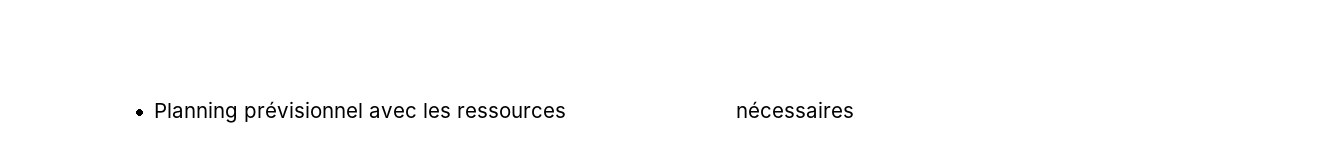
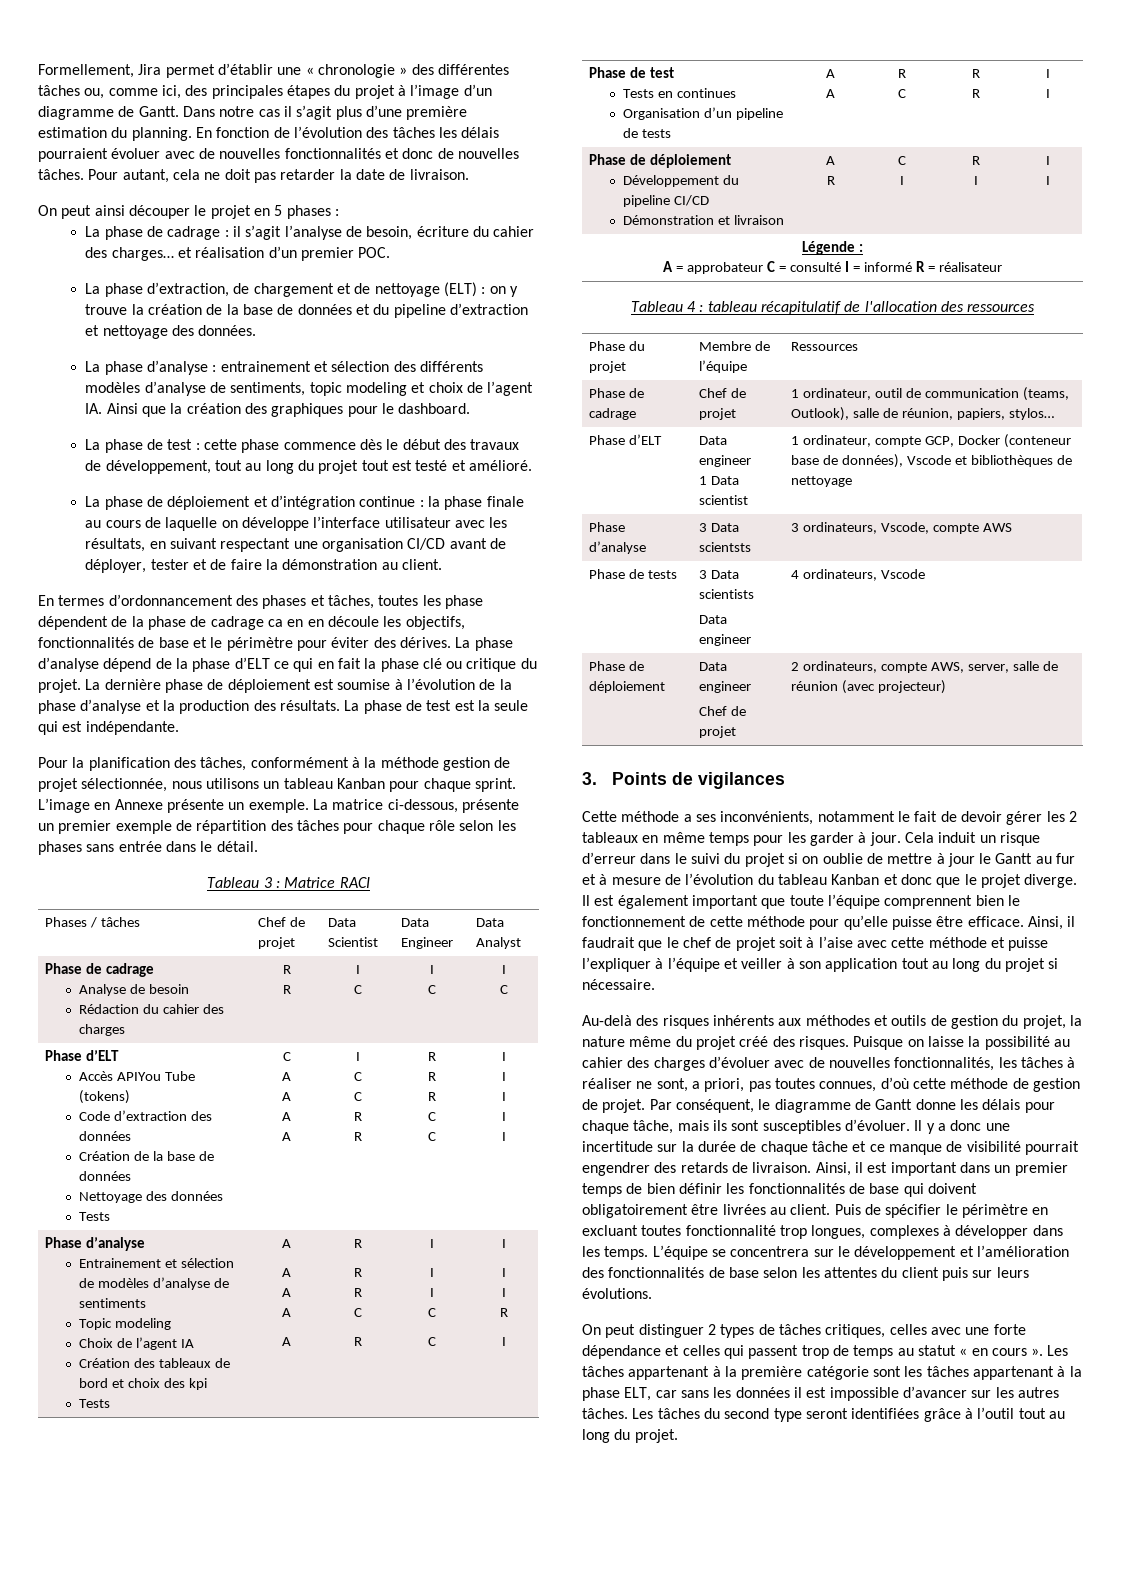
[154,101,855,123] Planning prévisionnel avec les ressources nécessaires -> [38,63,509,78] [38,84,492,99] [38,105,468,120] [38,126,500,141] [38,148,519,162] [38,169,469,183] [38,205,339,219] [85,225,535,240] [85,246,391,261] [85,282,518,297] [85,303,528,318] [85,325,257,339] [85,360,483,375] [85,381,534,396] [85,403,471,417] [85,439,520,453] [85,460,532,474] [85,495,524,510] [85,516,508,531] [85,538,506,552] [85,559,442,573] [38,594,483,609] [38,616,465,630] [38,637,513,651] [38,657,537,672] [38,678,512,693] [38,699,529,714] [38,721,179,735] [38,757,511,771] [38,778,516,792] [38,798,519,813] [38,820,516,834] [38,841,258,855] [207,877,370,888] [45,917,140,928] [258,917,306,927] [258,937,296,949] [328,918,357,927] [328,937,379,947] [401,918,430,927] [401,937,454,949] [476,918,505,927] [476,937,522,949] [45,963,154,977] [78,984,189,996] [78,1004,224,1014] [78,1024,125,1036] [282,965,291,974] [282,985,291,994] [356,965,360,974] [354,985,362,994] [430,965,434,974] [428,985,436,994] [502,965,506,974] [500,985,508,994] [45,1050,120,1061] [78,1071,195,1081] [78,1090,130,1104] [78,1110,212,1121] [78,1131,131,1141] [78,1151,214,1161] [78,1171,131,1181] [78,1191,223,1203] [78,1212,110,1221] [282,1052,291,1061] [282,1072,291,1081] [282,1092,291,1101] [282,1112,291,1121] [282,1132,291,1141] [356,1052,360,1061] [354,1072,362,1081] [354,1092,362,1101] [354,1112,362,1121] [354,1132,362,1141] [428,1052,436,1061] [428,1072,436,1081] [428,1092,436,1101] [428,1112,436,1121] [428,1132,436,1141] [502,1052,506,1061] [502,1072,506,1081] [502,1092,506,1101] [502,1112,506,1121] [502,1132,506,1141] [45,1237,146,1251] [78,1258,234,1268] [78,1277,229,1290] [78,1298,146,1308] [78,1318,171,1330] [78,1337,194,1350] [78,1358,230,1368] [78,1378,207,1390] [78,1399,110,1408] [282,1239,291,1248] [282,1268,291,1277] [282,1288,291,1297] [282,1308,291,1317] [282,1337,291,1346] [354,1239,362,1248] [354,1268,362,1277] [354,1288,362,1297] [354,1308,362,1317] [354,1337,362,1346] [430,1239,434,1248] [430,1268,434,1277] [430,1288,434,1297] [428,1308,436,1317] [428,1337,436,1346] [502,1239,506,1248] [502,1268,506,1277] [502,1288,506,1297] [500,1308,508,1317] [502,1337,506,1346] [589,67,674,78] [622,88,736,98] [622,107,783,120] [622,128,671,138] [826,69,835,78] [826,89,835,98] [898,69,906,78] [898,89,906,98] [972,69,980,78] [972,89,980,98] [1046,69,1050,78] [1046,89,1050,98] [589,154,731,168] [622,175,739,187] [622,195,709,207] [622,215,784,225] [826,156,835,165] [826,176,835,185] [898,156,906,165] [900,176,904,185] [972,156,980,165] [974,176,978,185] [1046,156,1050,165] [1046,176,1050,185] [802,241,863,255] [663,261,1002,274] [630,301,1036,315] [589,341,646,351] [589,361,627,373] [699,341,771,351] [699,360,748,373] [791,342,859,351] [589,388,645,398] [589,408,637,420] [699,388,747,398] [699,408,737,420] [791,387,1069,401] [791,407,1054,421] [589,434,663,445] [699,436,728,445] [699,455,752,467] [699,476,740,485] [699,495,749,505] [791,434,1071,448] [791,454,1072,468] [791,476,853,487] [589,522,626,532] [589,541,647,554] [699,523,740,532] [699,542,752,552] [791,522,1012,534] [589,569,677,579] [699,570,740,579] [699,589,755,599] [699,615,728,624] [699,634,752,646] [791,569,925,581] [589,661,645,671] [589,681,666,693] [699,662,728,671] [699,681,752,693] [699,706,747,716] [699,726,737,738] [791,661,1058,673] [791,680,946,694] [582,772,785,789] [582,811,1077,825] [582,832,1040,846] [582,852,1076,867] [582,873,1078,888] [582,894,1020,909] [582,915,1076,930] [582,936,1049,951] [582,957,1059,972] [582,979,655,990] [582,1015,1082,1029] [582,1036,1070,1050] [582,1056,1076,1071] [582,1077,1080,1092] [582,1099,1055,1113] [582,1119,1010,1134] [582,1141,1079,1155] [582,1162,1068,1176] [582,1183,977,1197] [582,1204,1049,1218] [582,1225,1063,1239] [582,1245,1069,1260] [582,1267,1029,1281] [582,1288,652,1299] [582,1324,1026,1338] [582,1345,1069,1359] [582,1366,1082,1380] [582,1386,1059,1401] [582,1407,1065,1422] [582,1429,678,1443] Formellement, Jira permet d’établir une « chronologie » des différentes tâches ou, comme ici, des principales étapes du projet à l’image d’un diagramme de Gantt. Dans notre cas il s’agit plus d’une première estimation du planning. En fonction de l’évolution des tâches les délais pourraient évoluer avec de nouvelles fonctionnalités et donc de nouvelles tâches. Pour autant, cela ne doit pas retarder la date de livraison. // On peut ainsi découper le projet en 5 phases : // La phase de cadrage : il s’agit l’analyse de besoin, écriture du cahier des charges… et réalisation d’un premier POC. // La phase d’extraction, de chargement et de nettoyage (ELT) : on y trouve la création de la base de données et du pipeline d’extraction et nettoyage des données. // La phase d’analyse : entrainement et sélection des différents modèles d’analyse de sentiments, topic modeling et choix de l’agent IA. Ainsi que la création des graphiques pour le dashboard. // La phase de test : cette phase commence dès le début des travaux de développement, tout au long du projet tout est testé et amélioré. // La phase de déploiement et d’intégration continue : la phase finale au cours de laquelle on développe l’interface utilisateur avec les résultats, en suivant respectant une organisation CI/CD avant de déployer, tester et de faire la démonstration au client. // En termes d’ordonnancement des phases et tâches, toutes les phase dépendent de la phase de cadrage ca en en découle les objectifs, fonctionnalités de base et le périmètre pour éviter des dérives. La phase d’analyse dépend de la phase d’ELT ce qui en fait la phase clé ou critique du projet. La dernière phase de déploiement est soumise à l’évolution de la phase d’analyse et la production des résultats. La phase de test est la seule qui est indépendante. // Pour la planification des tâches, conformément à la méthode gestion de projet sélectionnée, nous utilisons un tableau Kanban pour chaque sprint. L’image en Annexe présente un exemple. La matrice ci-dessous, présente un premier exemple de répartition des tâches pour chaque rôle selon les phases sans entrée dans le détail. // Tableau 3 : Matrice RACI // Phases / tâches | Chef de projet | Data Scientist | Data Engineer | Data Analyst // Phase de cadrage // Analyse de besoin // Rédaction du cahier des charges | R // R | I // C | I // C | I // C // Phase d’ELT // Accès APIYou Tube (tokens) // Code d’extraction des données // Création de la base de données // Nettoyage des données // Tests | C // A // A // A // A | I // C // C // R // R | R // R // R // C // C | I // I // I // I // I // Phase d’analyse // Entrainement et sélection de modèles d’analyse de sentiments // Topic modeling // Choix de l’agent IA // Création des tableaux de bord et choix des kpi // Tests | A // A // A // A // A | R // R // R // C // R | I // I // I // C // C | I // I // I // R // I // Phase de test // Tests en continues // Organisation d’un pipeline de tests | A // A | R // C | R // R | I // I // Phase de déploiement // Développement du pipeline CI/CD // Démonstration et livraison | A // R | C // I | R // I | I // I // Légende : // A = approbateur C = consulté I = informé R = réalisateur // Tableau 4 : tableau récapitulatif de l'allocation des ressources // Phase du projet | Membre de l’équipe | Ressources // Phase de cadrage | Chef de projet | 1 ordinateur, outil de communication (teams, Outlook), salle de réunion, papiers, stylos… // Phase d’ELT | Data engineer // 1 Data scientist | 1 ordinateur, compte GCP, Docker (conteneur base de données), Vscode et bibliothèques de nettoyage // Phase d’analyse | 3 Data scientsts | 3 ordinateurs, Vscode, compte AWS // Phase de tests | 3 Data scientists // Data engineer | 4 ordinateurs, Vscode // Phase de déploiement | Data engineer // Chef de projet | 2 ordinateurs, compte AWS, server, salle de réunion (avec projecteur) // 3. Points de vigilances // Cette méthode a ses inconvénients, notamment le fait de devoir gérer les 2 tableaux en même temps pour les garder à jour. Cela induit un risque d’erreur dans le suivi du projet si on oublie de mettre à jour le Gantt au fur et à mesure de l’évolution du tableau Kanban et donc que le projet diverge. Il est également important que toute l’équipe comprennent bien le fonctionnement de cette méthode pour qu’elle puisse être efficace. Ainsi, il faudrait que le chef de projet soit à l’aise avec cette méthode et puisse l’expliquer à l’équipe et veiller à son application tout au long du projet si nécessaire. // Au-delà des risques inhérents aux méthodes et outils de gestion du projet, la nature même du projet créé des risques. Puisque on laisse la possibilité au cahier des charges d’évoluer avec de nouvelles fonctionnalités, les tâches à réaliser ne sont, a priori, pas toutes connues, d’où cette méthode de gestion de projet. Par conséquent, le diagramme de Gantt donne les délais pour chaque tâche, mais ils sont susceptibles d’évoluer. Il y a donc une incertitude sur la durée de chaque tâche et ce manque de visibilité pourrait engendrer des retards de livraison. Ainsi, il est important dans un premier temps de bien définir les fonctionnalités de base qui doivent obligatoirement être livrées au client. Puis de spécifier le périmètre en excluant toutes fonctionnalité trop longues, complexes à développer dans les temps. L’équipe se concentrera sur le développement et l’amélioration des fonctionnalités de base selon les attentes du client puis sur leurs évolutions. // On peut distinguer 2 types de tâches critiques, celles avec une forte dépendance et celles qui passent trop de temps au statut « en cours ». Les tâches appartenant à la première catégorie sont les tâches appartenant à la phase ELT, car sans les données il est impossible d’avancer sur les autres tâches. Les tâches du second type seront identifiées grâce à l’outil tout au long du projet.

